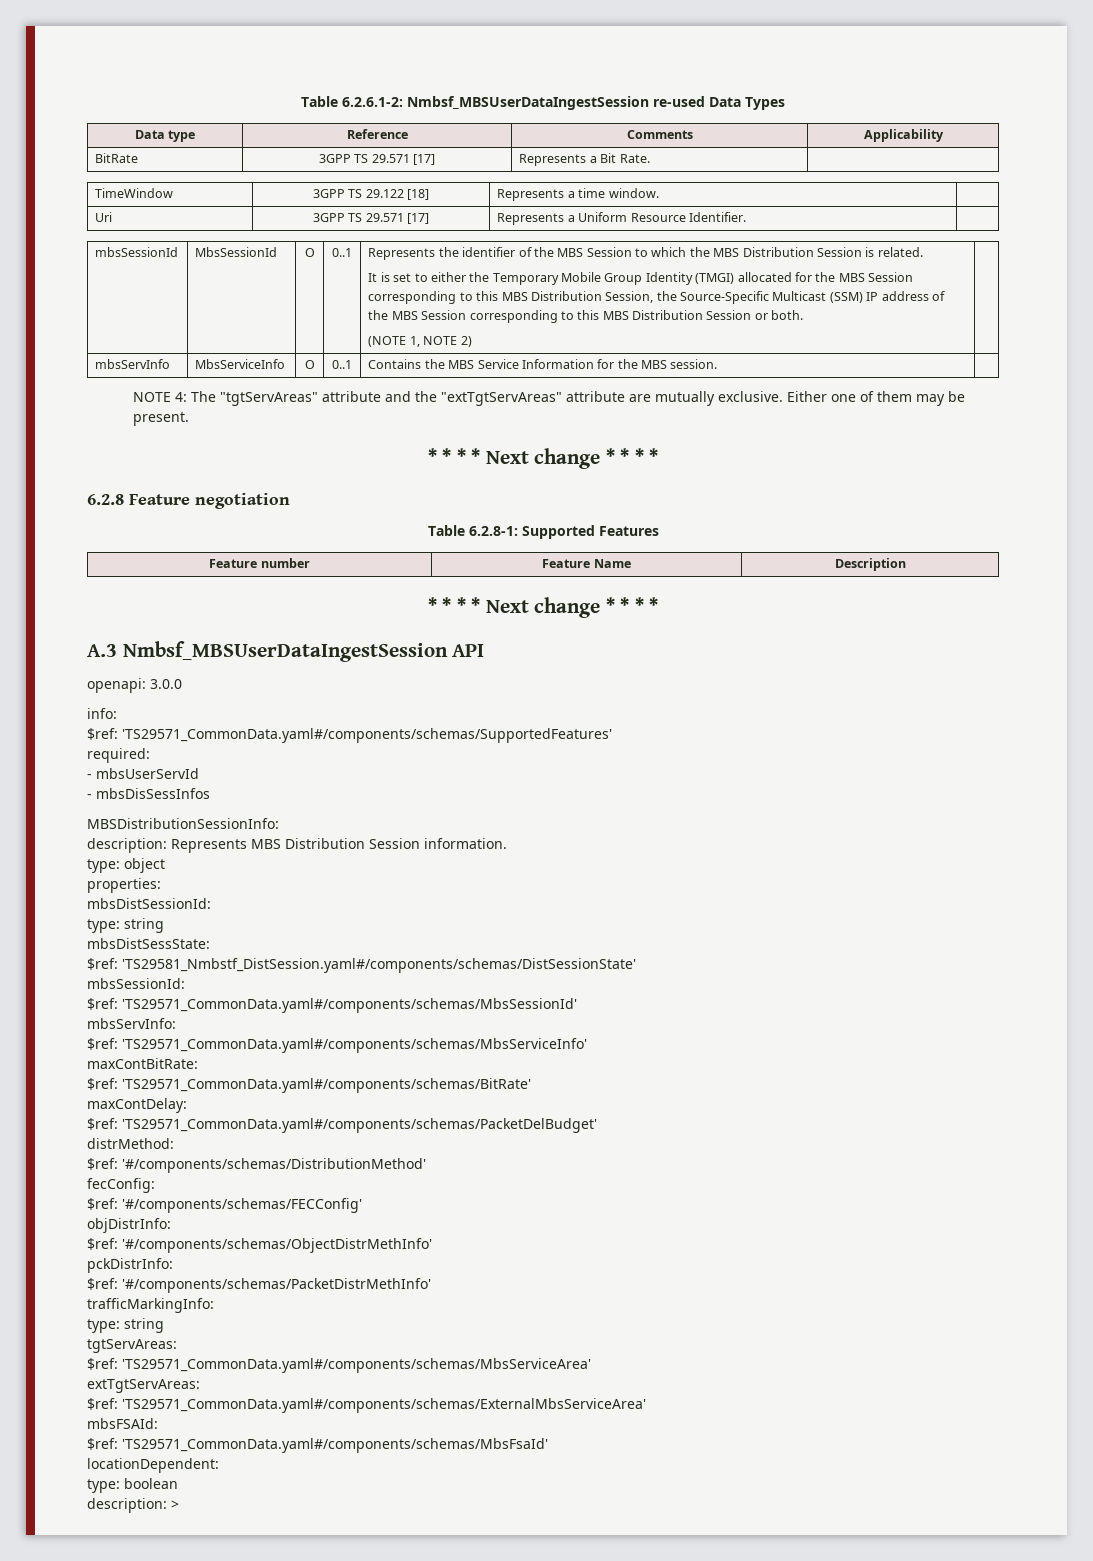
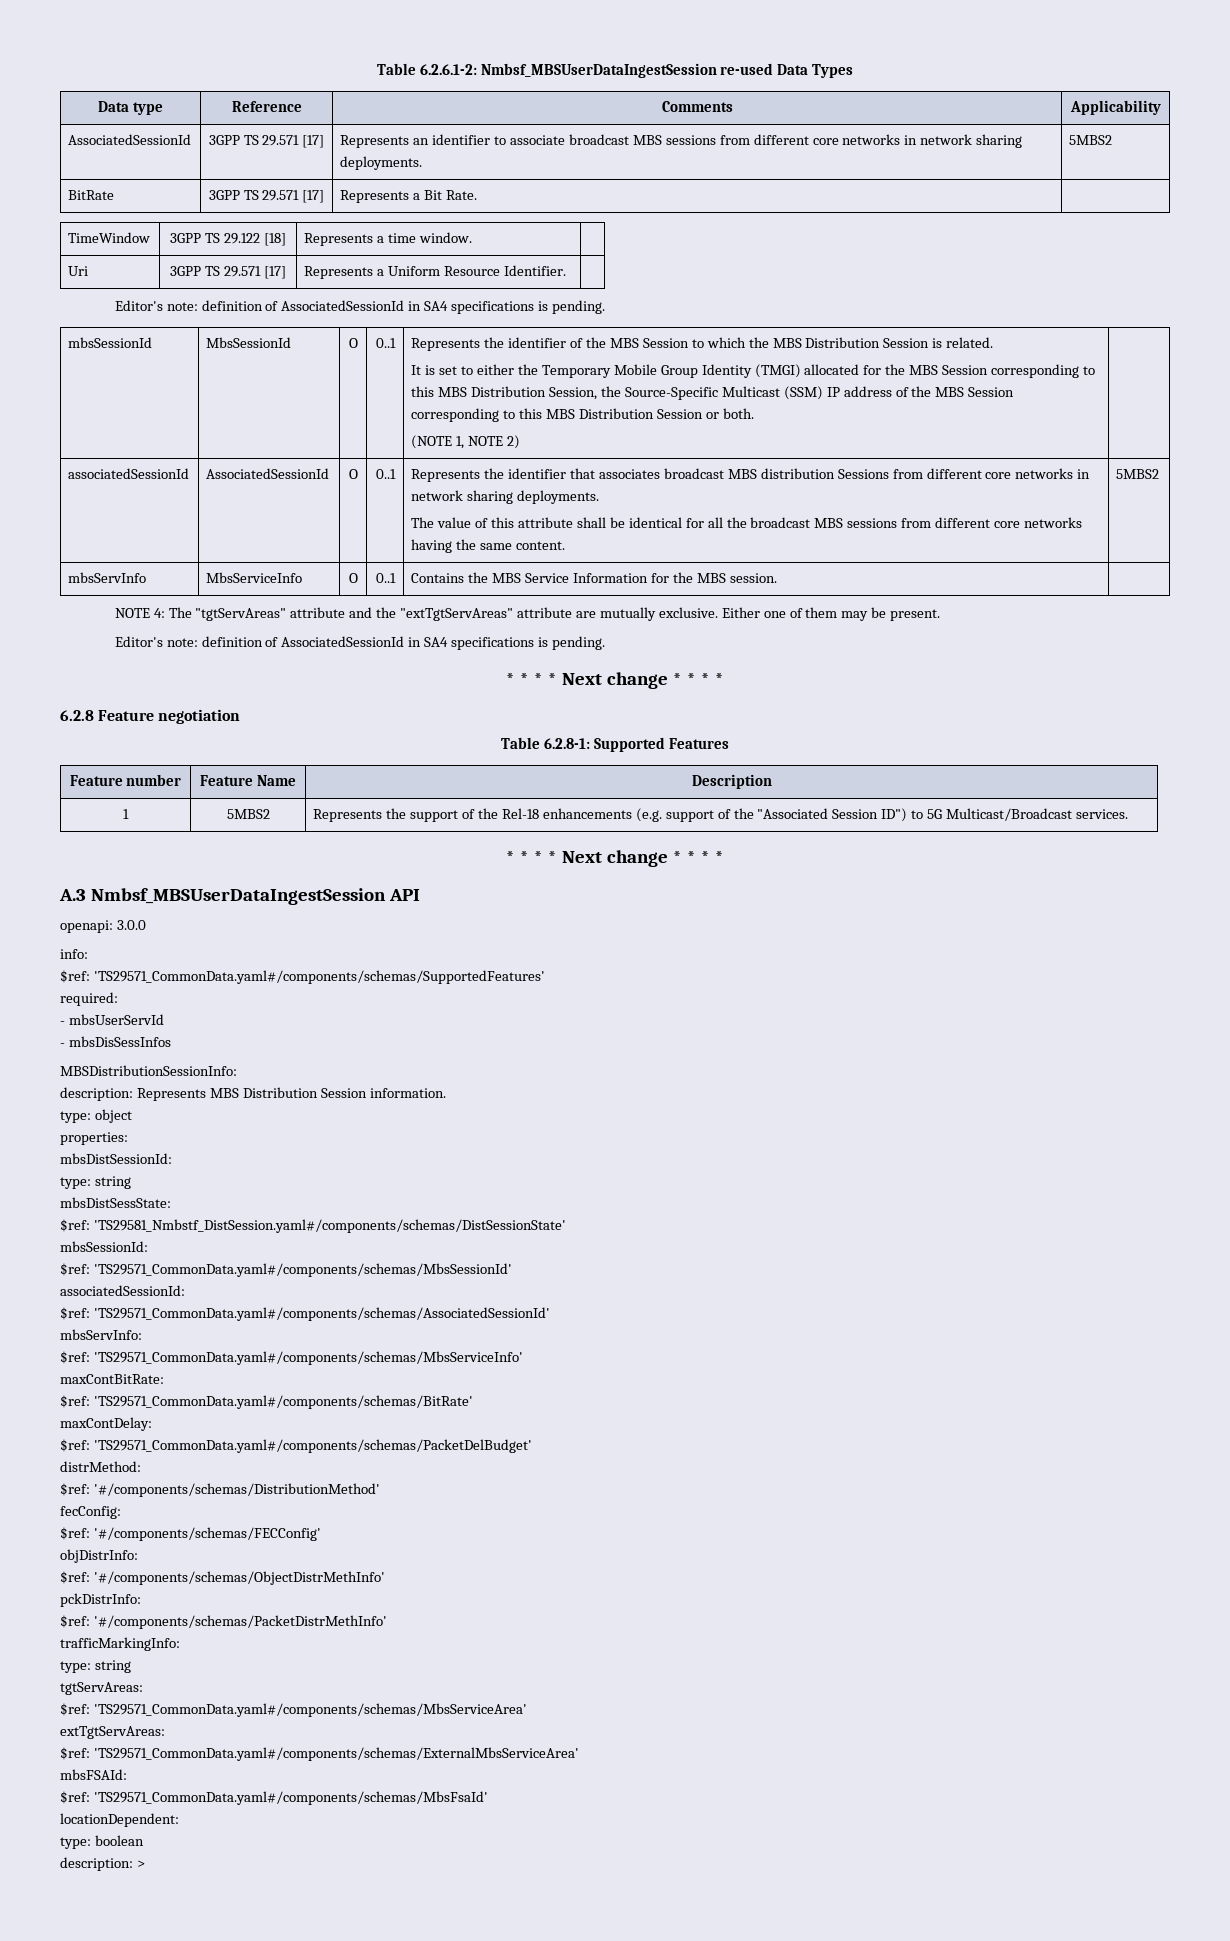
(944, 135) none -> [68,134,192,145] [208,135,325,148] [340,134,1023,148] [340,156,423,170] [1069,135,1113,145] // AssociatedSessionId | 3GPP TS 29.571 [17] | Represents an identifier to associate broadcast MBS sessions from different core networks in network sharing deployments. | 5MBS2
(746, 217) none -> [114,300,605,314] // Editor's note: definition of AssociatedSessionId in SA4 specifications is pending.
(472, 341) none -> [68,468,190,479] [206,468,330,479] [348,469,358,479] [375,469,396,479] [411,468,1091,482] [411,490,600,504] [411,517,1082,528] [411,539,566,553] [1116,469,1160,479] // associatedSessionId | AssociatedSessionId | O | 0..1 | Represents the identifier that associates broadcast MBS distribution Sessions from different core networks in network sharing deployments. // The value of this attribute shall be identical for all the broadcast MBS sessions from different core networks having the same content. | 5MBS2
(189, 419) none -> [114,636,605,650] // Editor's note: definition of AssociatedSessionId in SA4 specifications is pending.
(906, 564) none -> [123,809,129,819] [226,809,270,819] [313,808,1128,822] // 1 | 5MBS2 | Represents the support of the Rel-18 enhancements (e.g. support of the "Associated Session ID") to 5G Multicast/Broadcast services.
(577, 1005) none -> [60,1285,185,1296] [60,1307,550,1321] // associatedSessionId: // $ref: 'TS29571_CommonData.yaml#/components/schemas/AssociatedSessionId'

